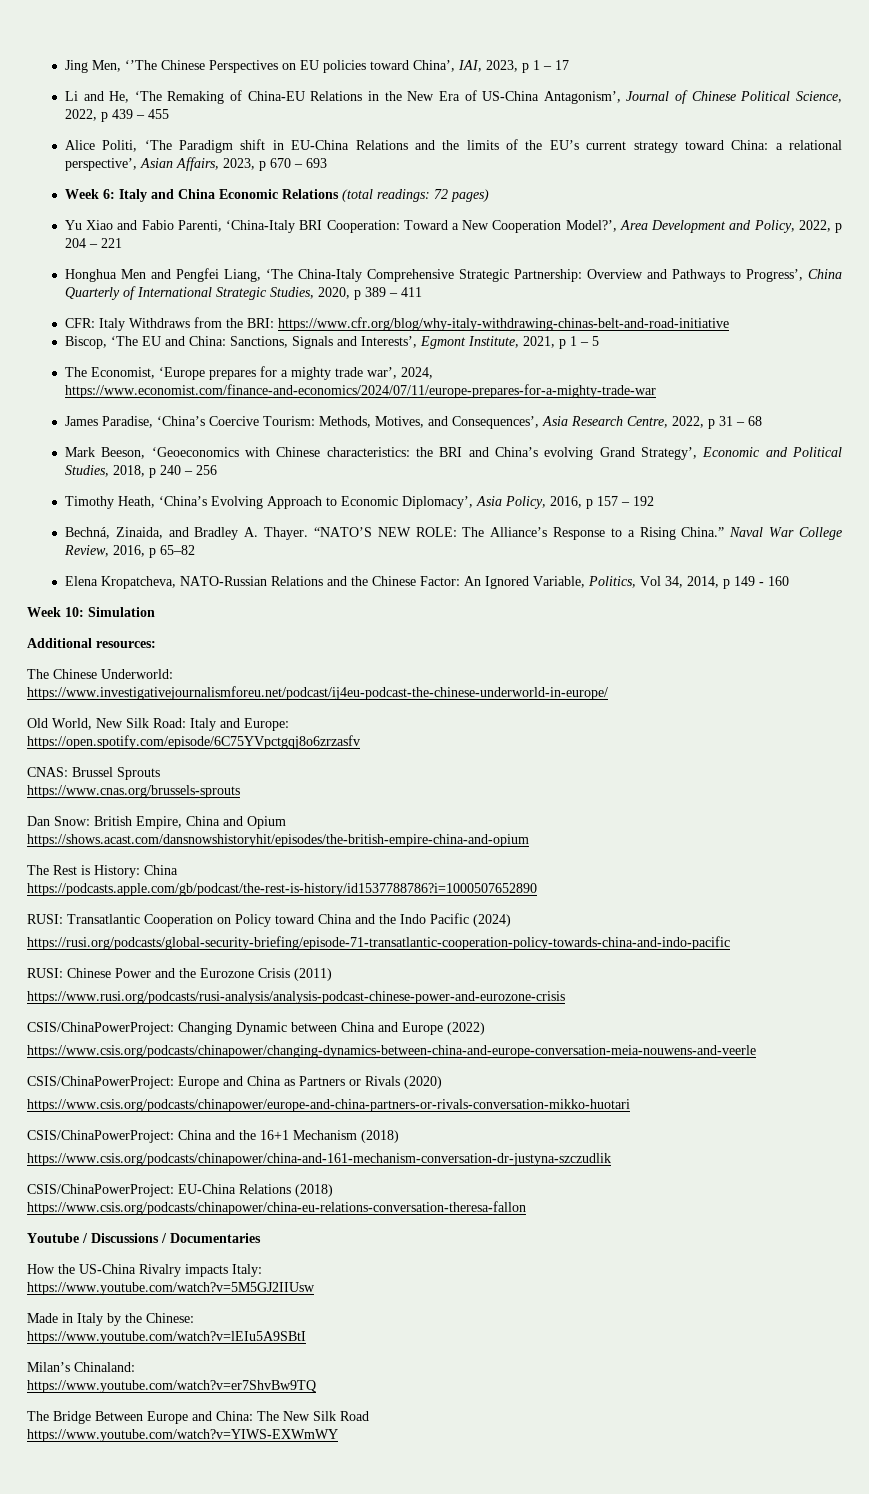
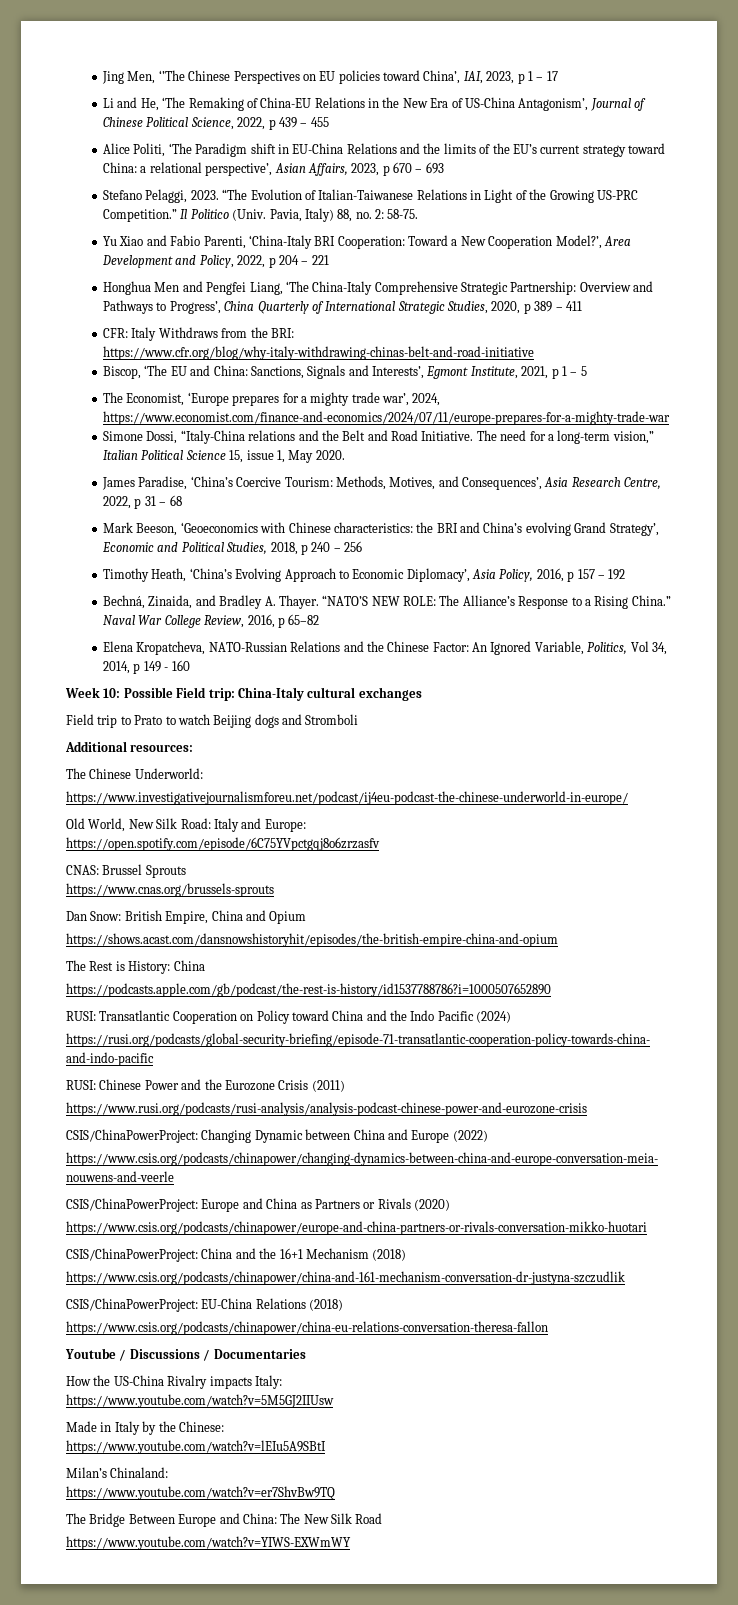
[64,189,489,202] Week 6: Italy and China Economic Relations (total readings: 72 pages) -> [103,189,638,203] [103,208,419,222] Stefano Pelaggi, 2023. “The Evolution of Italian-Taiwanese Relations in Light of the Growing US-PRC Competition.” Il Politico (Univ. Pavia, Italy) 88, no. 2: 58-75.
(656, 391) none -> [103,430,654,444] [103,450,345,463] // Simone Dossi, “Italy-China relations and the Belt and Road Initiative. The need for a long-term vision,” Italian Political Science 15, issue 1, May 2020.
[88,607,155,617] Simulation -> [123,687,422,701] [66,714,359,728] Possible Field trip: China-Italy cultural exchanges // Field trip to Prato to watch Beijing dogs and Stromboli

